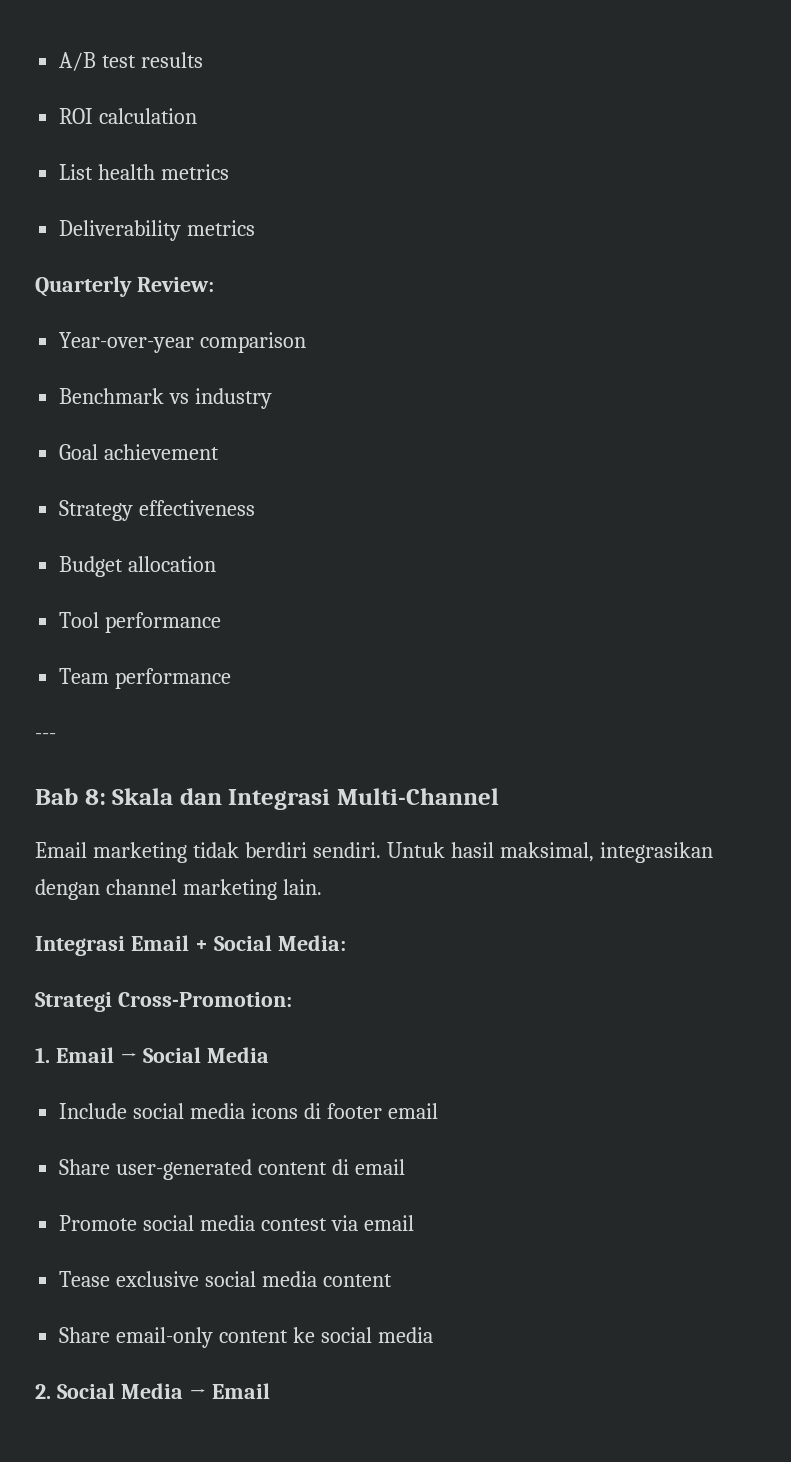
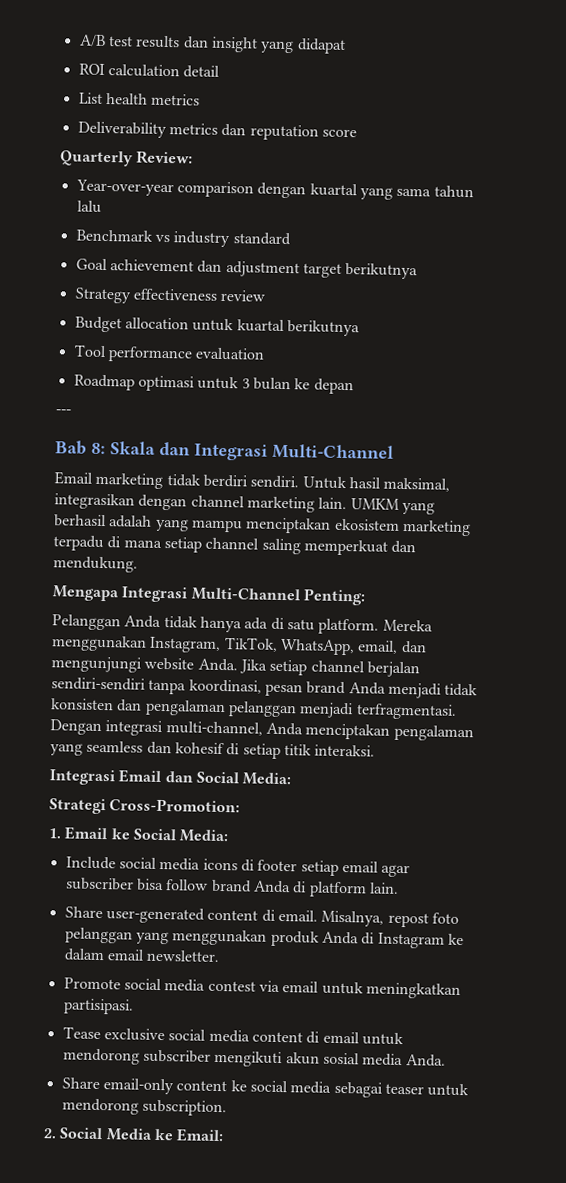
(204, 60) none -> [182,36,346,54] dan insight yang didapat
(198, 116) none -> [183,65,221,78] detail
(256, 228) none -> [221,123,357,141] dan reputation score
(307, 342) none -> [257,182,474,200] [76,200,102,213] dengan kuartal yang sama tahun lalu
(273, 398) none -> [232,232,291,246] standard
(220, 452) none -> [197,260,419,280] dan adjustment target berikutnya
(256, 508) none -> [220,289,266,302] review
(217, 564) none -> [192,318,360,337] untuk kuartal berikutnya
[59,668,232,689] // Team performance -> [195,347,266,361] [73,374,354,395] evaluation // Roadmap optimasi untuk 3 bulan ke depan
(322, 887) none -> [350,498,435,515] [54,514,471,537] [53,535,417,556] [53,556,138,573] [52,585,366,606] [52,614,433,635] [51,635,427,656] [51,656,420,678] [51,677,479,699] [51,698,457,720] [50,719,474,742] [50,740,376,759] UMKM yang berhasil adalah yang mampu menciptakan ekosistem marketing terpadu di mana setiap channel saling memperkuat dan mendukung. // Mengapa Integrasi Multi-Channel Penting: // Pelanggan Anda tidak hanya ada di satu platform. Mereka menggunakan Instagram, TikTok, WhatsApp, email, dan mengunjungi website Anda. Jika setiap channel berjalan sendiri-sendiri tanpa koordinasi, pesan brand Anda menjadi tidak konsisten dan pengalaman pelanggan menjadi terfragmentasi. Dengan integrasi multi-channel, Anda menciptakan pengalaman yang seamless dan kohesif di setiap titik interaksi.
[194,940,208,951] + -> [164,771,194,783] dan
[119,1047,269,1063] → Social Media -> [110,828,230,843] ke Social Media:
[387,1103,438,1119] [59,1159,405,1180] email // Share user-generated content di email -> [300,860,411,878] [65,877,399,898] [64,906,459,928] [64,927,464,949] [63,948,221,963] setiap email agar subscriber bisa follow brand Anda di platform lain. // Share user-generated content di email. Misalnya, repost foto pelanggan yang menggunakan produk Anda di Instagram ke dalam email newsletter.
(414, 1223) none -> [321,981,461,999] [62,998,134,1015] untuk meningkatkan partisipasi.
(392, 1280) none -> [306,1031,404,1046] [62,1048,446,1068] di email untuk mendorong subscriber mengikuti akun sosial media Anda.
(433, 1335) none -> [333,1081,470,1098] [61,1098,227,1117] sebagai teaser untuk mendorong subscription.
[188,1383,270,1399] → Email -> [153,1128,225,1143] ke Email:

